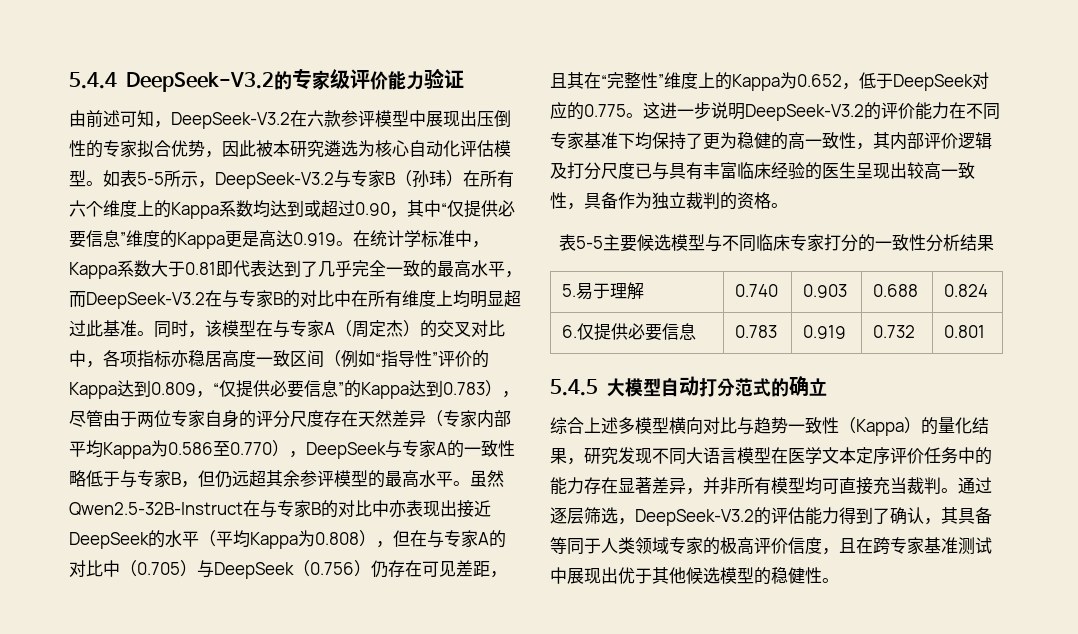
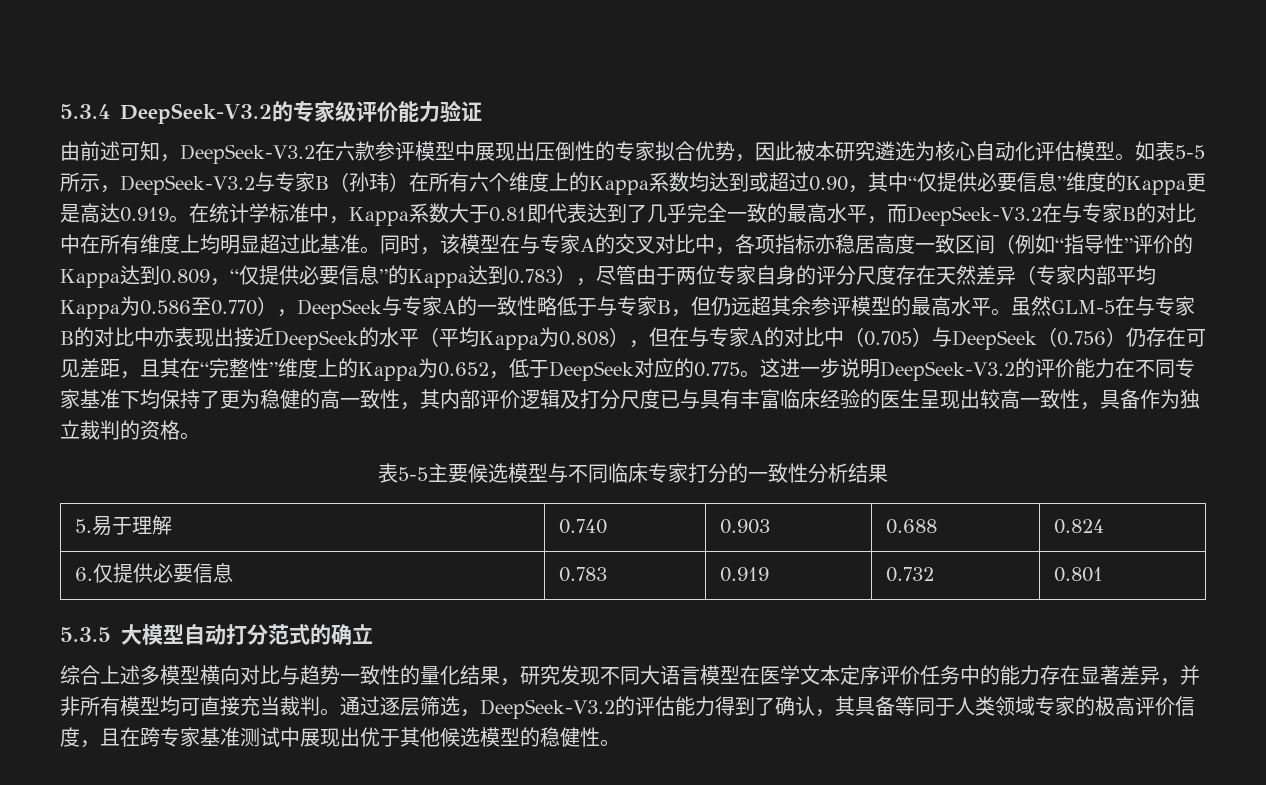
[69,72,117,89] 5.4.4 -> [60,104,110,119] 5.3.4
[335,320,420,338] （周定杰） -> (595, 245) none
[69,502,243,516] Qwen2.5-32B-Instruct -> [1051,300,1115,314] GLM-5
[550,379,598,396] 5.4.5 -> [60,627,111,642] 5.3.5
[839,417,921,436] （Kappa） -> (400, 675) none

